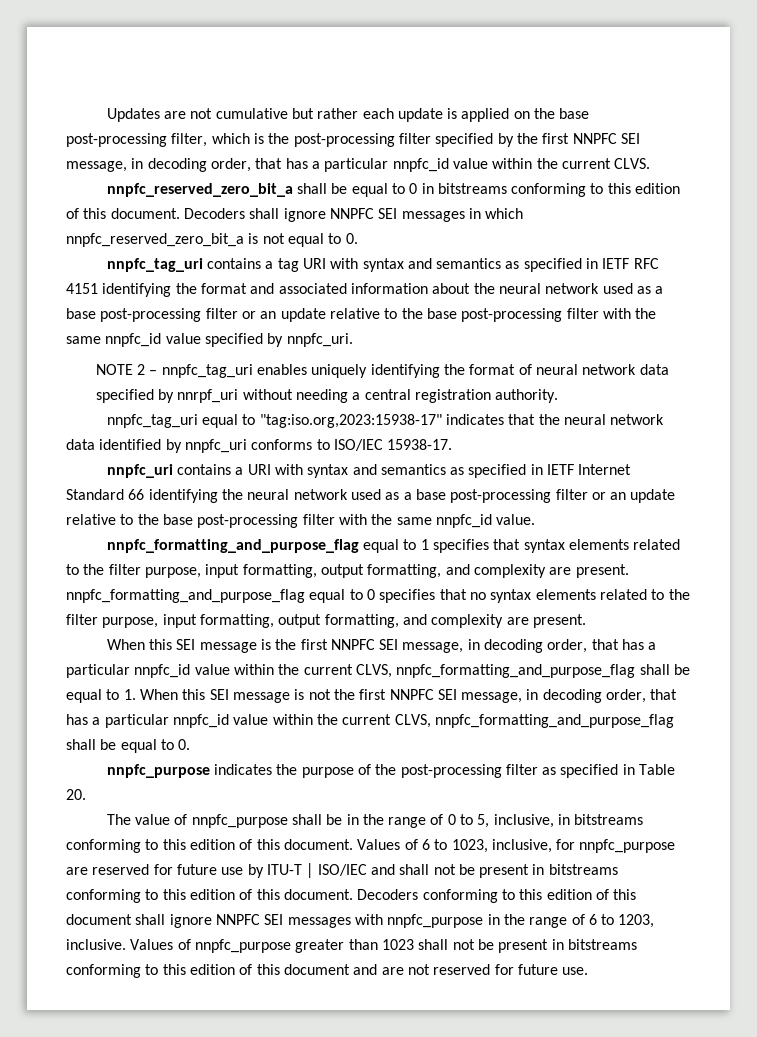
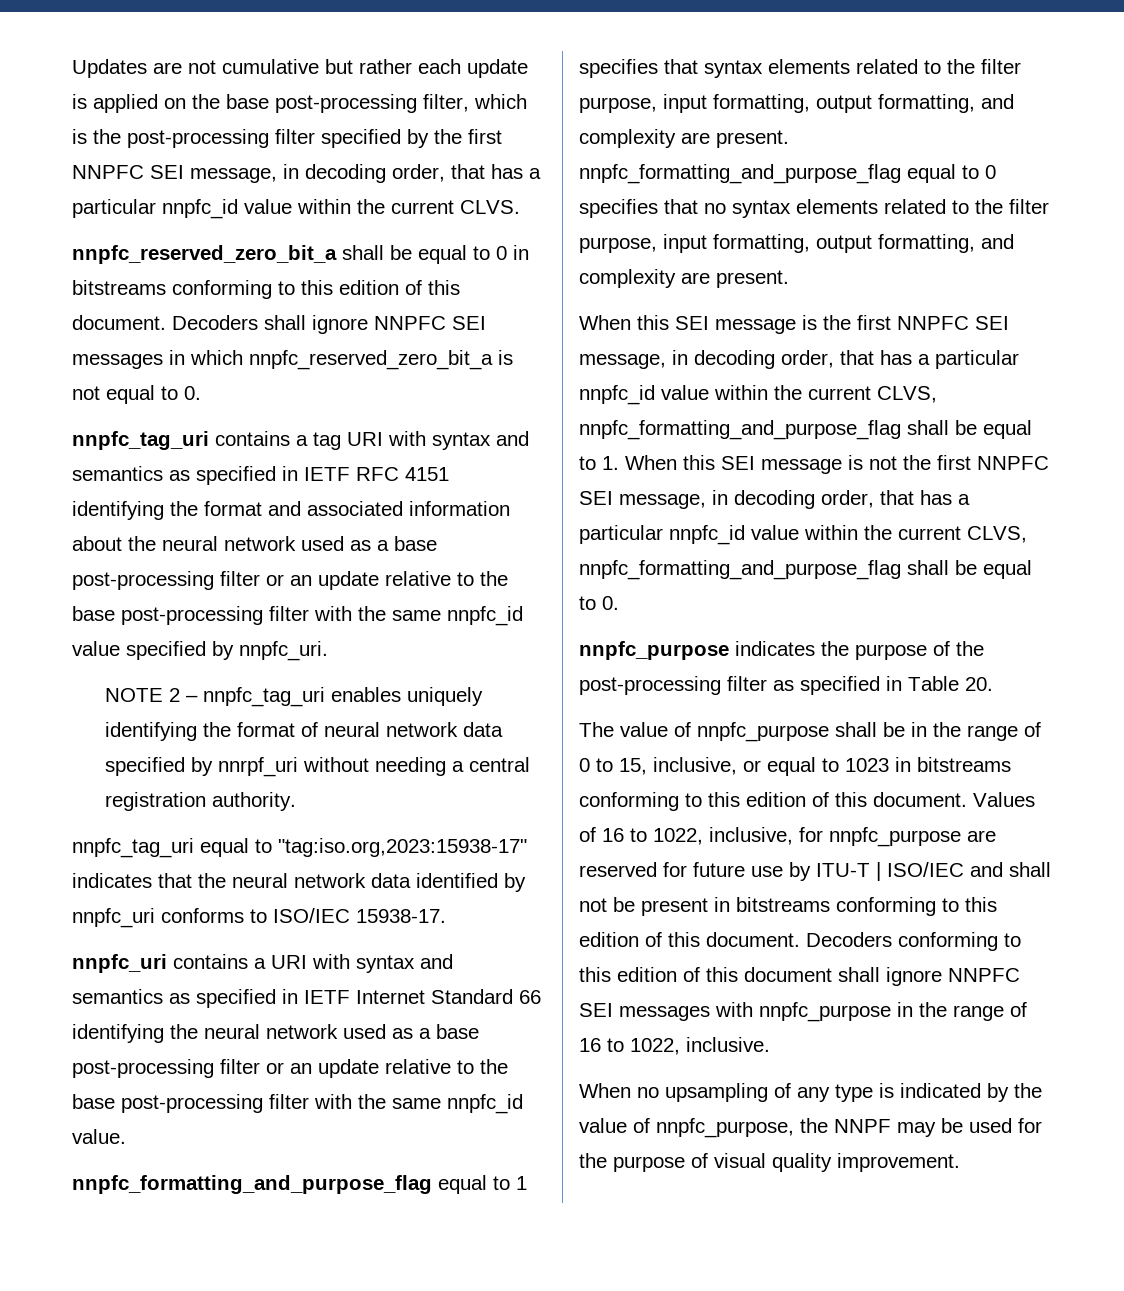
[477,814,554,828] 5, inclusive, -> [619,757,889,776] 15, inclusive, or equal to 1023
[421,839,488,853] 6 to 1023, -> [602,828,703,845] 16 to 1022,
[588,914,655,928] [66,939,637,953] [66,964,589,978] 6 to 1203, inclusive. Values of nnpfc_purpose greater than 1023 shall not be present in bitstreams conforming to this edition of this document and are not reserved for future use. -> [579,1037,770,1055] [579,1083,1042,1102] [579,1118,1042,1138] [579,1153,960,1172] 16 to 1022, inclusive. // When no upsampling of any type is indicated by the value of nnpfc_purpose, the NNPF may be used for the purpose of visual quality improvement.

